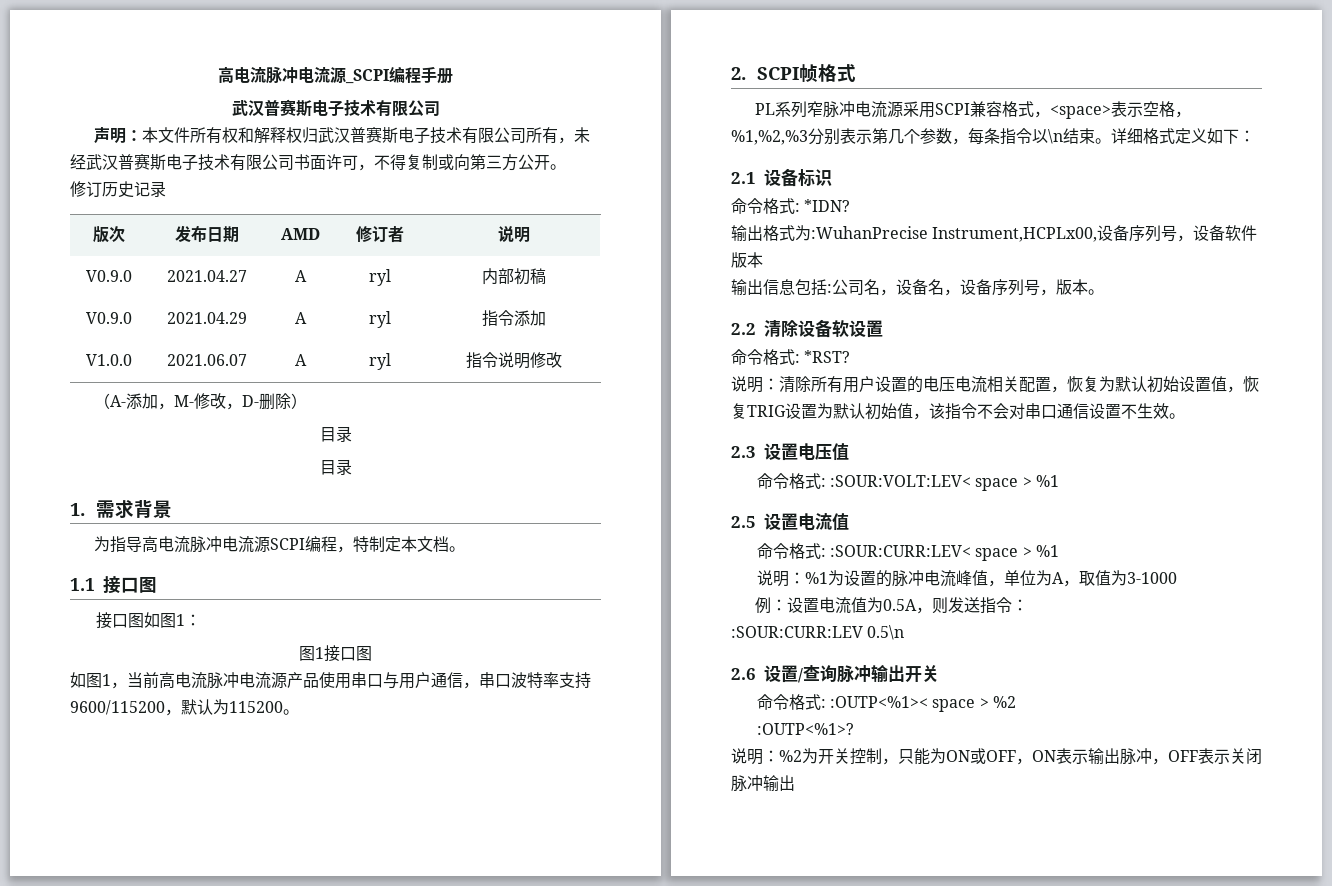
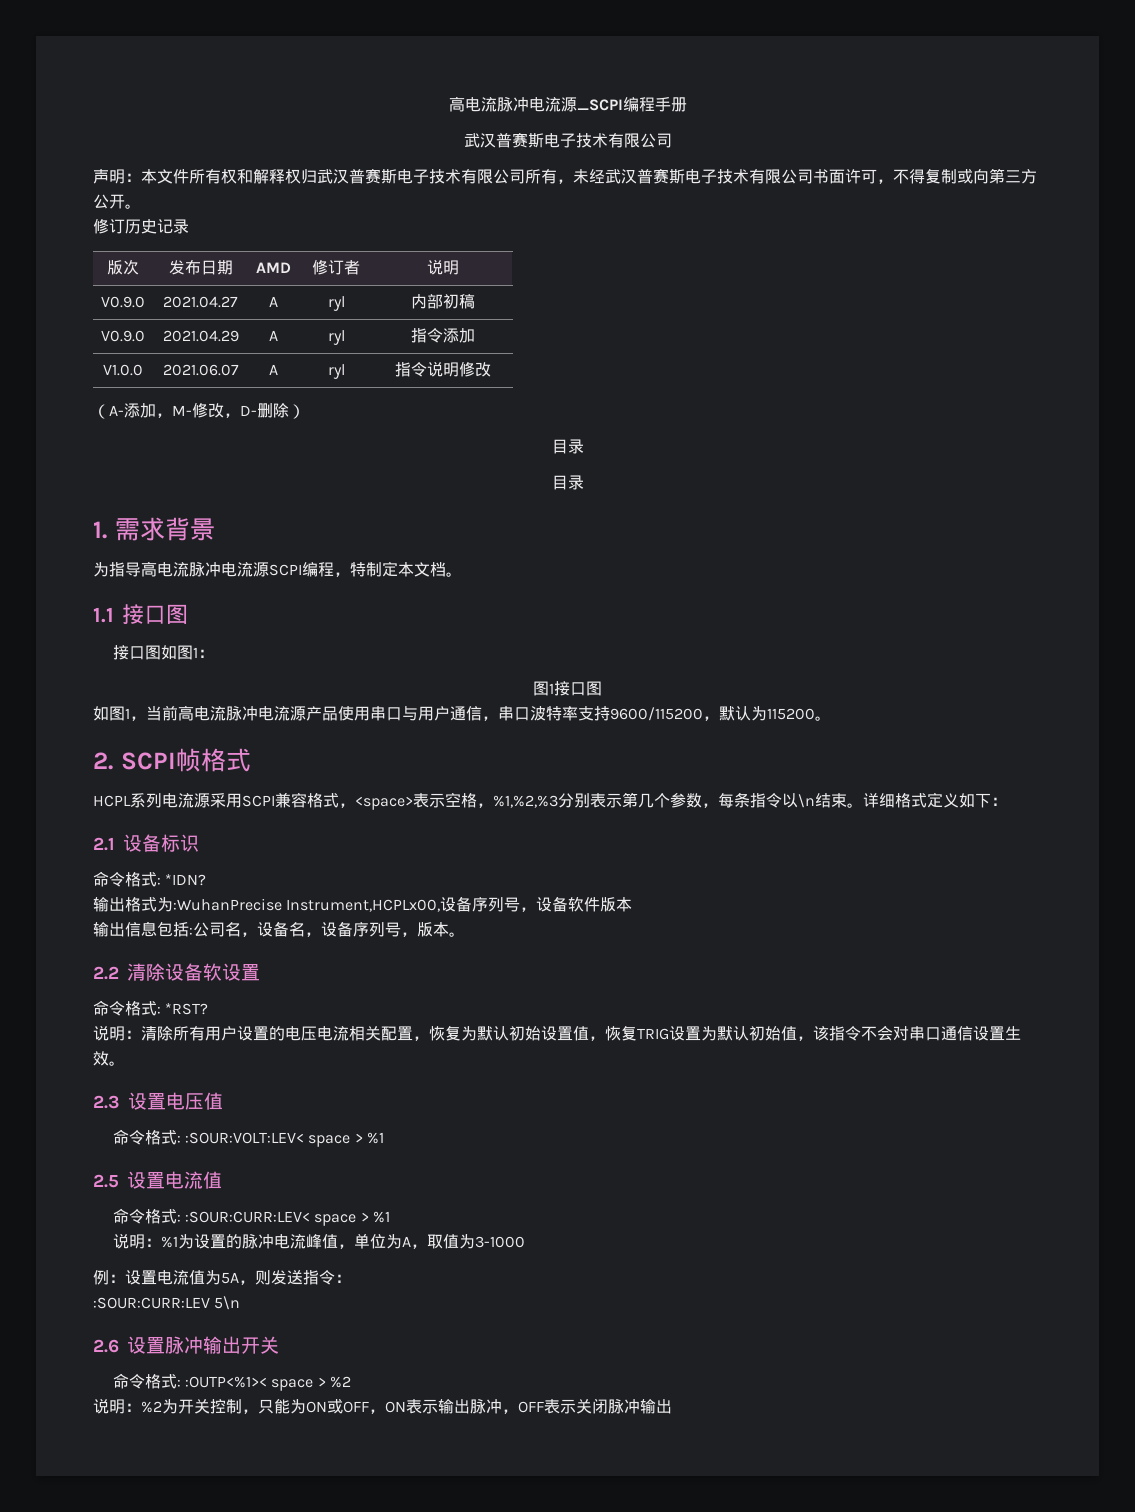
[755,101,856,118] PL系列窄脉冲 -> [93,793,162,808] HCPL系列
[1121,404,1137,419] 不 -> (1005, 1033) none
[883,599,918,611] 0.5A -> [221,1272,239,1284] 5A
[867,625,905,640] 0.5\n -> [214,1296,241,1310] 5\n
[798,665,837,683] /查询 -> (165, 1345) none
[756,723,854,735] // :OUTP<%1>? -> (351, 1382) none

